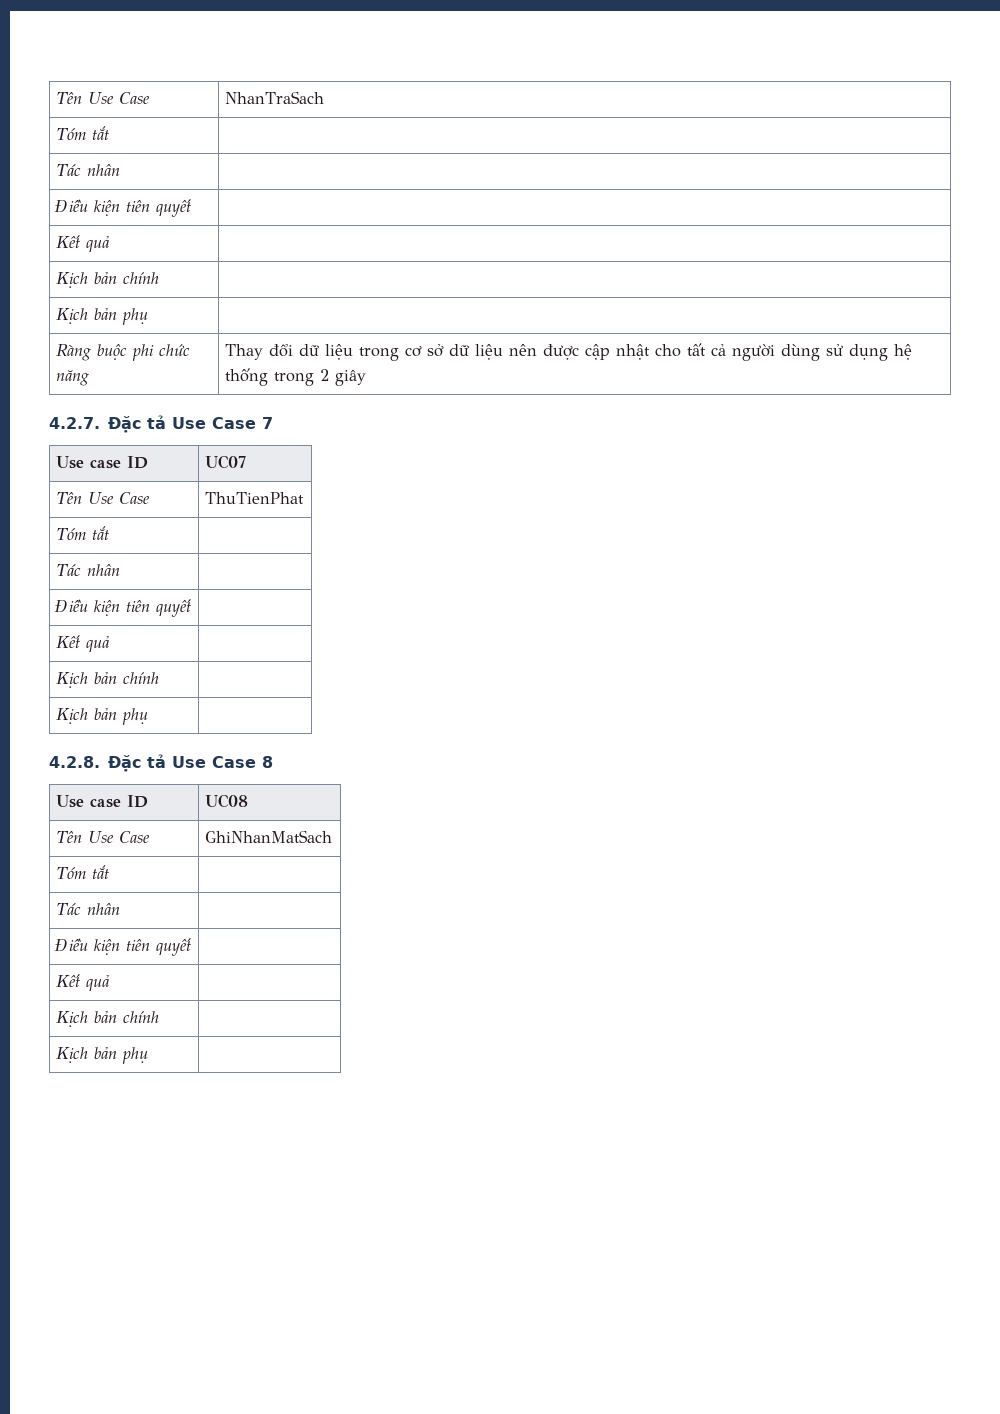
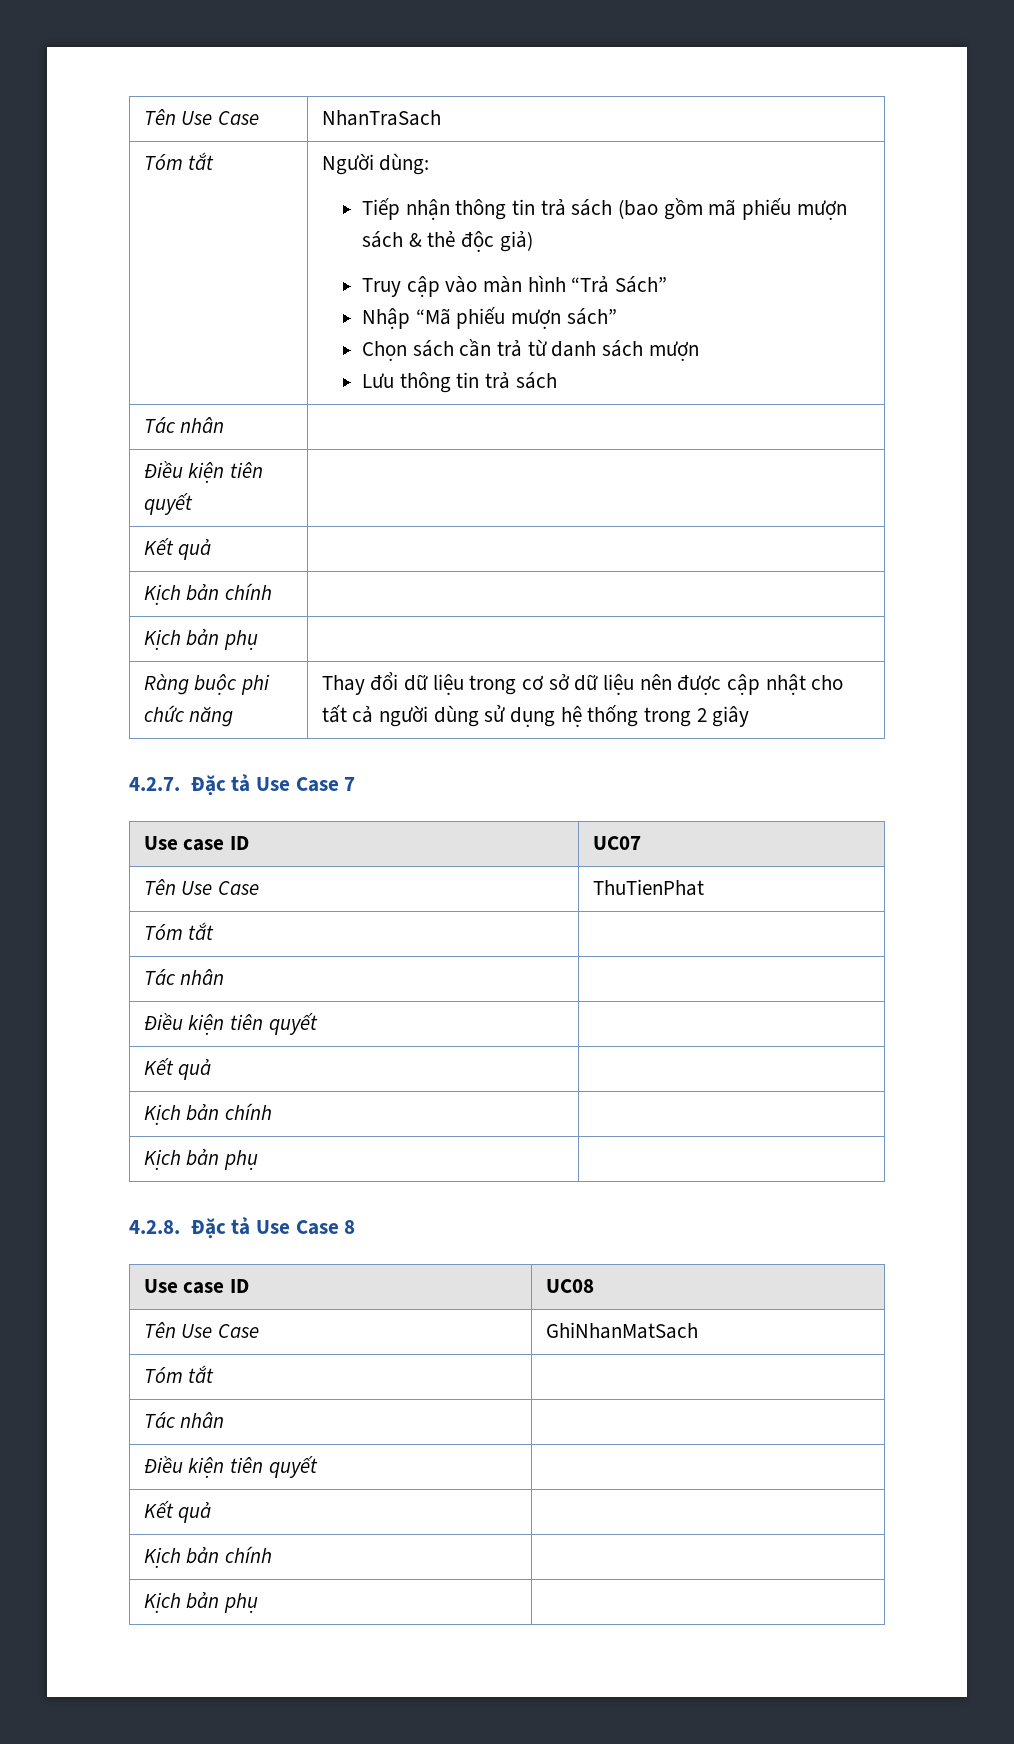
(110, 133) none -> [321,153,430,175] [361,198,847,220] [361,230,533,252] [361,275,667,297] [361,307,617,329] [361,339,699,361] [361,371,557,393] Người dùng: // Tiếp nhận thông tin trả sách (bao gồm mã phiếu mượn sách & thẻ độc giả) // Truy cập vào màn hình “Trả Sách” // Nhập “Mã phiếu mượn sách” // Chọn sách cần trả từ danh sách mượn // Lưu thông tin trả sách

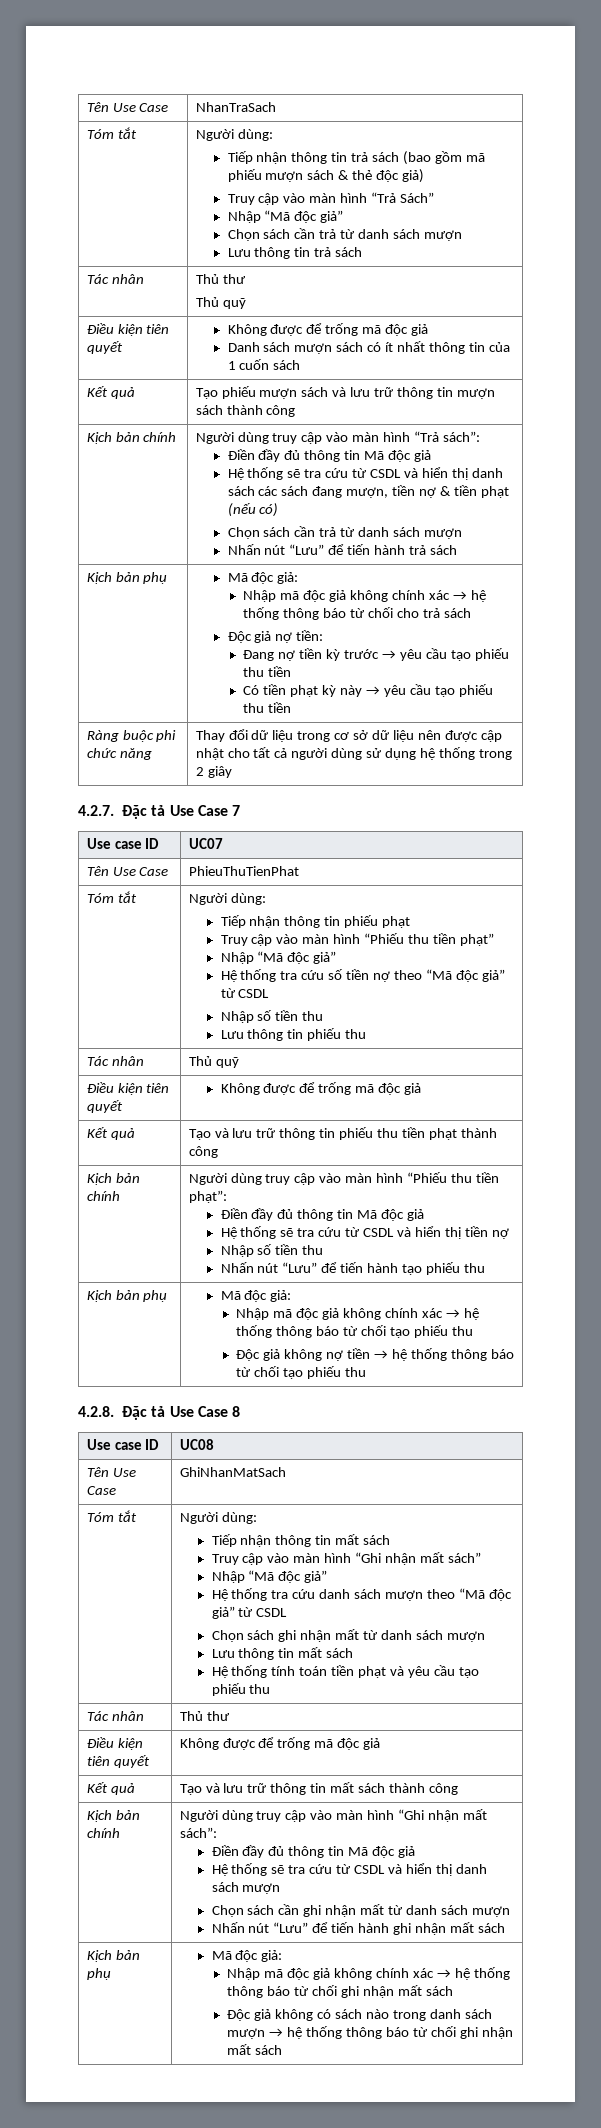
[456,307,617,329] phiếu mượn sách” -> [294,210,344,223] độc giả”
[143,461,263,483] [143,493,193,515] [143,538,212,560] [143,583,272,605] [143,628,258,650] // Điều kiện tiên quyết | // Kết quả | // Kịch bản chính | // Kịch bản phụ | -> [195,274,246,284] [195,297,246,309] [86,323,170,336] [86,341,123,354] [227,323,429,336] [227,341,510,354] [227,359,301,370] [86,386,135,399] [195,386,495,399] [195,405,296,417] [86,432,177,444] [195,431,480,444] [227,449,431,462] [227,467,503,480] [227,485,509,498] [227,503,279,517] [227,526,462,539] [227,544,457,555] [86,572,168,584] [227,572,299,584] [243,590,486,602] [243,607,471,620] [227,630,324,643] [243,648,509,661] [243,666,292,677] [243,684,493,697] [243,702,292,713] Thủ thư // Thủ quỹ // Điều kiện tiên quyết | Không được để trống mã độc giả // Danh sách mượn sách có ít nhất thông tin của 1 cuốn sách // Kết quả | Tạo phiếu mượn sách và lưu trữ thông tin mượn sách thành công // Kịch bản chính | Người dùng truy cập vào màn hình “Trả sách”: // Điền đầy đủ thông tin Mã độc giả // Hệ thống sẽ tra cứu từ CSDL và hiển thị danh sách các sách đang mượn, tiền nợ & tiền phạt (nếu có) // Chọn sách cần trả từ danh sách mượn // Nhấn nút “Lưu” để tiến hành trả sách // Kịch bản phụ | Mã độc giả: // Nhập mã độc giả không chính xác → hệ thống thông báo từ chối cho trả sách // Độc giả nợ tiền: // Đang nợ tiền kỳ trước → yêu cầu tạo phiếu thu tiền // Có tiền phạt kỳ này → yêu cầu tạo phiếu thu tiền
[592,879,704,896] [143,922,215,940] [143,969,225,985] [143,1013,318,1035] [143,1058,212,1080] [143,1103,272,1125] [143,1148,258,1170] ThuTienPhat // Tóm tắt | // Tác nhân | // Điều kiện tiên quyết | // Kết quả | // Kịch bản chính | // Kịch bản phụ | -> [188,866,299,876] [86,891,137,903] [188,893,266,905] [220,915,411,928] [220,933,494,946] [220,951,337,964] [220,969,505,982] [220,988,270,998] [220,1010,324,1023] [220,1028,367,1041] [86,1056,144,1066] [188,1056,239,1068] [86,1082,170,1095] [86,1100,123,1113] [220,1082,422,1095] [86,1127,135,1140] [188,1127,497,1140] [188,1146,218,1158] [86,1173,140,1185] [86,1191,120,1201] [188,1172,499,1185] [188,1190,227,1203] [220,1208,424,1221] [220,1226,509,1239] [220,1244,324,1257] [220,1262,485,1275] [86,1290,168,1302] [220,1290,292,1302] [236,1308,479,1320] [236,1325,473,1338] [236,1348,514,1361] [236,1366,367,1379] PhieuThuTienPhat // Tóm tắt | Người dùng: // Tiếp nhận thông tin phiếu phạt // Truy cập vào màn hình “Phiếu thu tiền phạt” // Nhập “Mã độc giả” // Hệ thống tra cứu số tiền nợ theo “Mã độc giả” từ CSDL // Nhập số tiền thu // Lưu thông tin phiếu thu // Tác nhân | Thủ quỹ // Điều kiện tiên quyết | Không được để trống mã độc giả // Kết quả | Tạo và lưu trữ thông tin phiếu thu tiền phạt thành công // Kịch bản chính | Người dùng truy cập vào màn hình “Phiếu thu tiền phạt”: // Điền đầy đủ thông tin Mã độc giả // Hệ thống sẽ tra cứu từ CSDL và hiển thị tiền nợ // Nhập số tiền thu // Nhấn nút “Lưu” để tiến hành tạo phiếu thu // Kịch bản phụ | Mã độc giả: // Nhập mã độc giả không chính xác → hệ thống thông báo từ chối tạo phiếu thu // Độc giả không nợ tiền → hệ thống thông báo từ chối tạo phiếu thu
[143,1412,225,1428] [143,1456,318,1478] [143,1501,212,1523] [143,1546,272,1568] [143,1591,258,1613] // Tác nhân | // Điều kiện tiên quyết | // Kết quả | // Kịch bản chính | // Kịch bản phụ | -> [179,1512,257,1524] [211,1534,391,1547] [211,1552,481,1565] [211,1570,328,1583] [211,1588,512,1601] [211,1606,288,1619] [211,1629,485,1642] [211,1647,354,1660] [211,1665,479,1678] [211,1683,271,1696] [86,1711,144,1721] [179,1711,230,1721] [86,1737,143,1750] [86,1755,150,1768] [179,1737,381,1750] [86,1782,135,1795] [179,1782,458,1795] [86,1810,140,1822] [86,1828,120,1838] [179,1809,487,1822] [179,1827,217,1838] [211,1845,415,1858] [211,1863,487,1876] [211,1882,281,1894] [211,1904,510,1917] [211,1922,505,1935] [86,1950,140,1962] [86,1968,111,1980] [211,1950,283,1962] [227,1967,510,1980] [227,1985,453,1998] [227,2009,492,2021] [227,2026,513,2039] [227,2044,283,2055] Người dùng: // Tiếp nhận thông tin mất sách // Truy cập vào màn hình “Ghi nhận mất sách” // Nhập “Mã độc giả” // Hệ thống tra cứu danh sách mượn theo “Mã độc giả” từ CSDL // Chọn sách ghi nhận mất từ danh sách mượn // Lưu thông tin mất sách // Hệ thống tính toán tiền phạt và yêu cầu tạo phiếu thu // Tác nhân | Thủ thư // Điều kiện tiên quyết | Không được để trống mã độc giả // Kết quả | Tạo và lưu trữ thông tin mất sách thành công // Kịch bản chính | Người dùng truy cập vào màn hình “Ghi nhận mất sách”: // Điền đầy đủ thông tin Mã độc giả // Hệ thống sẽ tra cứu từ CSDL và hiển thị danh sách mượn // Chọn sách cần ghi nhận mất từ danh sách mượn // Nhấn nút “Lưu” để tiến hành ghi nhận mất sách // Kịch bản phụ | Mã độc giả: // Nhập mã độc giả không chính xác → hệ thống thông báo từ chối ghi nhận mất sách // Độc giả không có sách nào trong danh sách mượn → hệ thống thông báo từ chối ghi nhận mất sách

